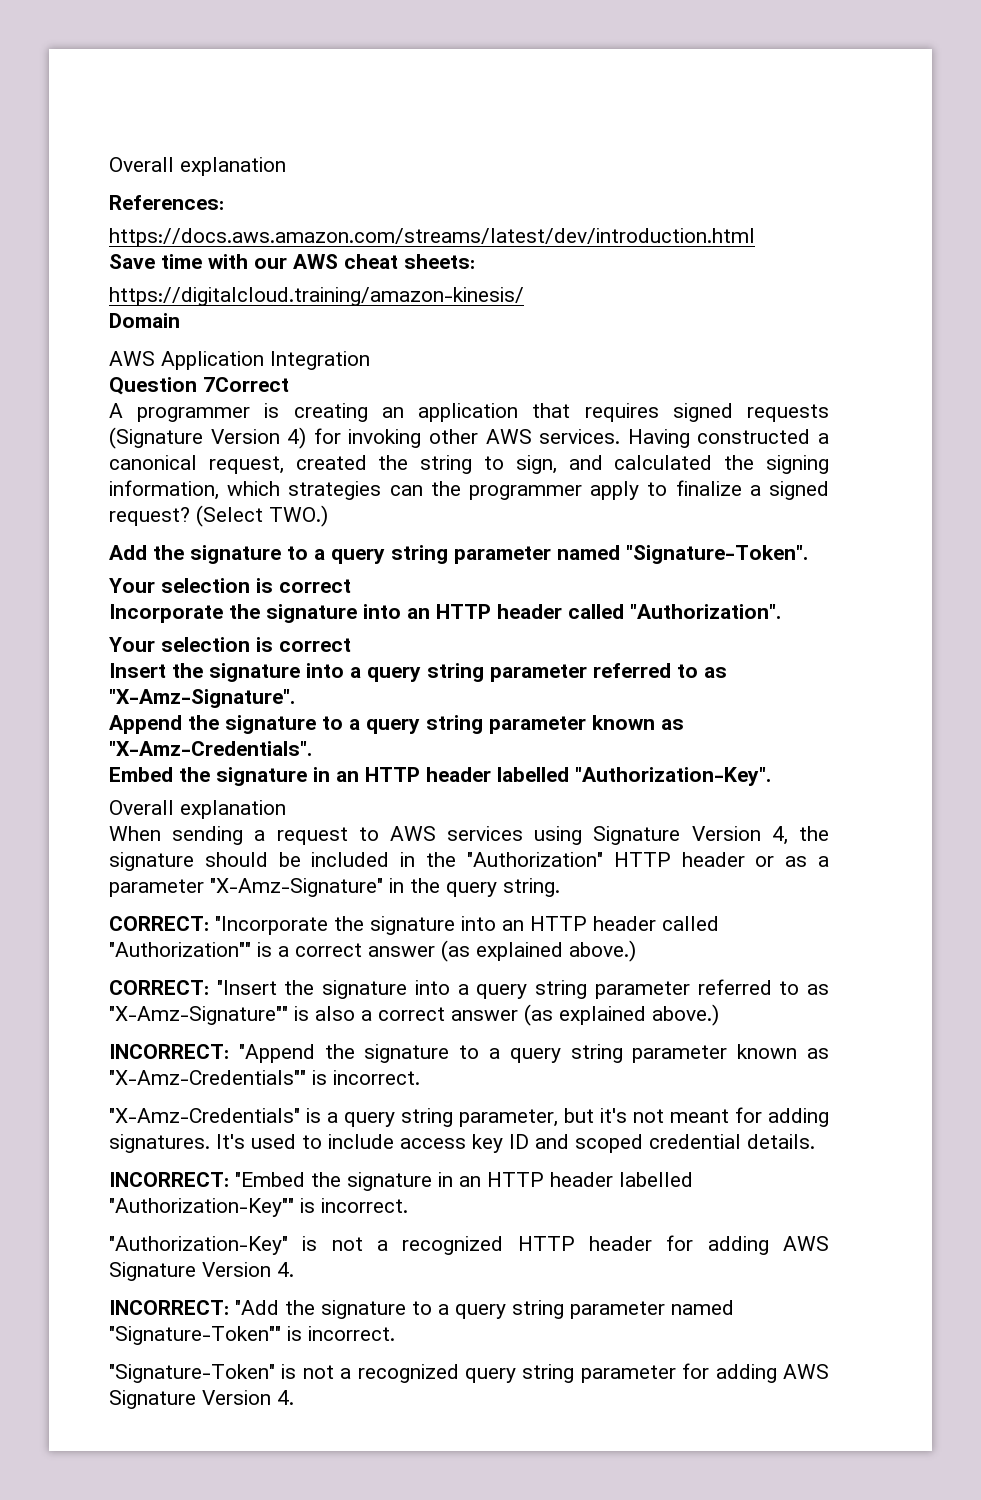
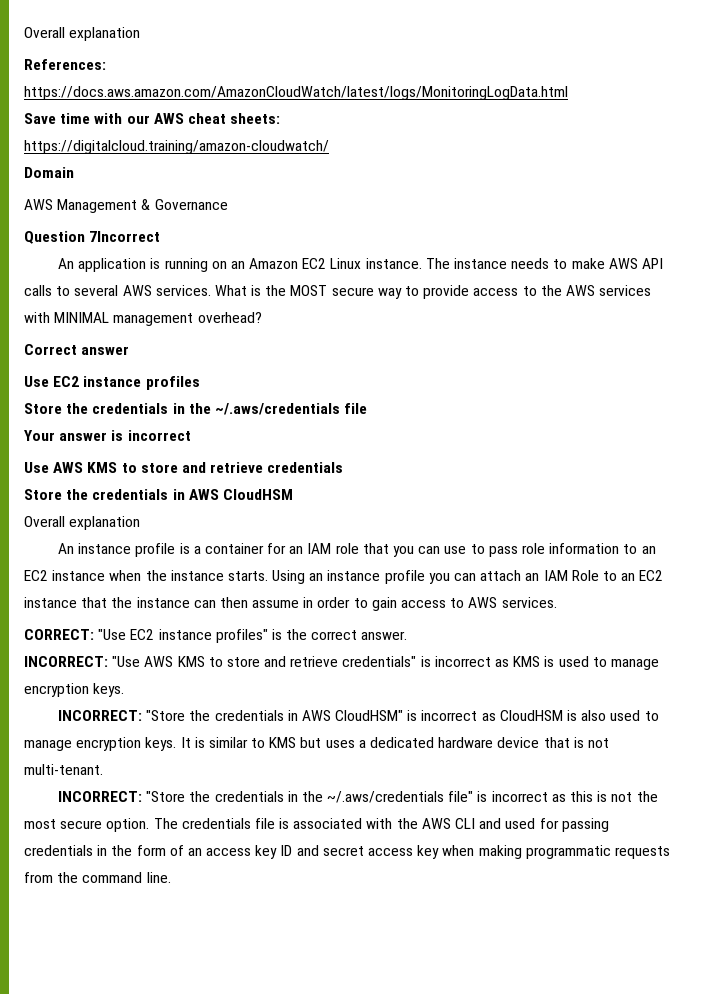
[109,228,755,247] https://docs.aws.amazon.com/streams/latest/dev/introduction.html -> [24,86,568,100] https://docs.aws.amazon.com/AmazonCloudWatch/latest/logs/MonitoringLogData.html
[109,287,524,306] https://digitalcloud.training/amazon-kinesis/ -> [24,140,329,154] https://digitalcloud.training/amazon-cloudwatch/
[161,351,370,370] [109,377,289,395] [109,403,829,422] [109,427,830,449] [109,455,829,474] [109,480,830,500] [109,505,328,527] [109,545,808,564] [109,578,351,593] [109,604,781,623] [109,637,351,652] [109,663,727,682] [109,689,295,708] [109,715,684,734] [109,741,312,756] [109,767,771,786] [109,800,286,819] [109,826,829,845] [109,852,830,871] [109,878,560,897] [109,916,719,935] [109,940,636,962] [109,979,830,999] [109,1004,719,1026] [109,1044,829,1063] [109,1070,420,1085] [109,1107,829,1127] [109,1134,815,1153] [109,1172,693,1191] [109,1198,408,1217] [109,1235,830,1255] [109,1262,294,1281] [109,1300,734,1319] [109,1326,395,1345] [109,1363,829,1383] [109,1390,294,1409] Application Integration // Question 7Correct // A programmer is creating an application that requires signed requests (Signature Version 4) for invoking other AWS services. Having constructed a canonical request, created the string to sign, and calculated the signing information, which strategies can the programmer apply to finalize a signed request? (Select TWO.) // Add the signature to a query string parameter named "Signature-Token". // Your selection is correct // Incorporate the signature into an HTTP header called "Authorization". // Your selection is correct // Insert the signature into a query string parameter referred to as "X-Amz-Signature". // Append the signature to a query string parameter known as "X-Amz-Credentials". // Embed the signature in an HTTP header labelled "Authorization-Key". // Overall explanation // When sending a request to AWS services using Signature Version 4, the signature should be included in the "Authorization" HTTP header or as a parameter "X-Amz-Signature" in the query string. // CORRECT: "Incorporate the signature into an HTTP header called "Authorization"" is a correct answer (as explained above.) // CORRECT: "Insert the signature into a query string parameter referred to as "X-Amz-Signature"" is also a correct answer (as explained above.) // INCORRECT: "Append the signature to a query string parameter known as "X-Amz-Credentials"" is incorrect. // "X-Amz-Credentials" is a query string parameter, but it's not meant for adding signatures. It's used to include access key ID and scoped credential details. // INCORRECT: "Embed the signature in an HTTP header labelled "Authorization-Key"" is incorrect. // "Authorization-Key" is not a recognized HTTP header for adding AWS Signature Version 4. // INCORRECT: "Add the signature to a query string parameter named "Signature-Token"" is incorrect. // "Signature-Token" is not a recognized query string parameter for adding AWS Signature Version 4. -> [57,199,228,213] [24,231,161,244] [57,258,663,272] [24,285,652,299] [24,312,262,326] [24,344,130,355] [24,376,200,390] [24,403,368,415] [24,430,191,441] [24,462,344,473] [24,489,293,500] [24,516,141,530] [57,543,656,557] [24,570,664,584] [24,597,557,611] [24,629,408,643] [24,656,659,670] [24,683,125,697] [57,710,659,721] [24,737,609,751] [24,764,103,775] [57,791,658,803] [24,818,609,832] [24,845,670,859] [24,872,171,883] Management & Governance // Question 7Incorrect // An application is running on an Amazon EC2 Linux instance. The instance needs to make AWS API calls to several AWS services. What is the MOST secure way to provide access to the AWS services with MINIMAL management overhead? // Correct answer // Use EC2 instance profiles // Store the credentials in the ~/.aws/credentials file // Your answer is incorrect // Use AWS KMS to store and retrieve credentials // Store the credentials in AWS CloudHSM // Overall explanation // An instance profile is a container for an IAM role that you can use to pass role information to an EC2 instance when the instance starts. Using an instance profile you can attach an IAM Role to an EC2 instance that the instance can then assume in order to gain access to AWS services. // CORRECT: "Use EC2 instance profiles" is the correct answer. // INCORRECT: "Use AWS KMS to store and retrieve credentials" is incorrect as KMS is used to manage encryption keys. // INCORRECT: "Store the credentials in AWS CloudHSM" is incorrect as CloudHSM is also used to manage encryption keys. It is similar to KMS but uses a dedicated hardware device that is not multi-tenant. // INCORRECT: "Store the credentials in the ~/.aws/credentials file" is incorrect as this is not the most secure option. The credentials file is associated with the AWS CLI and used for passing credentials in the form of an access key ID and secret access key when making programmatic requests from the command line.

